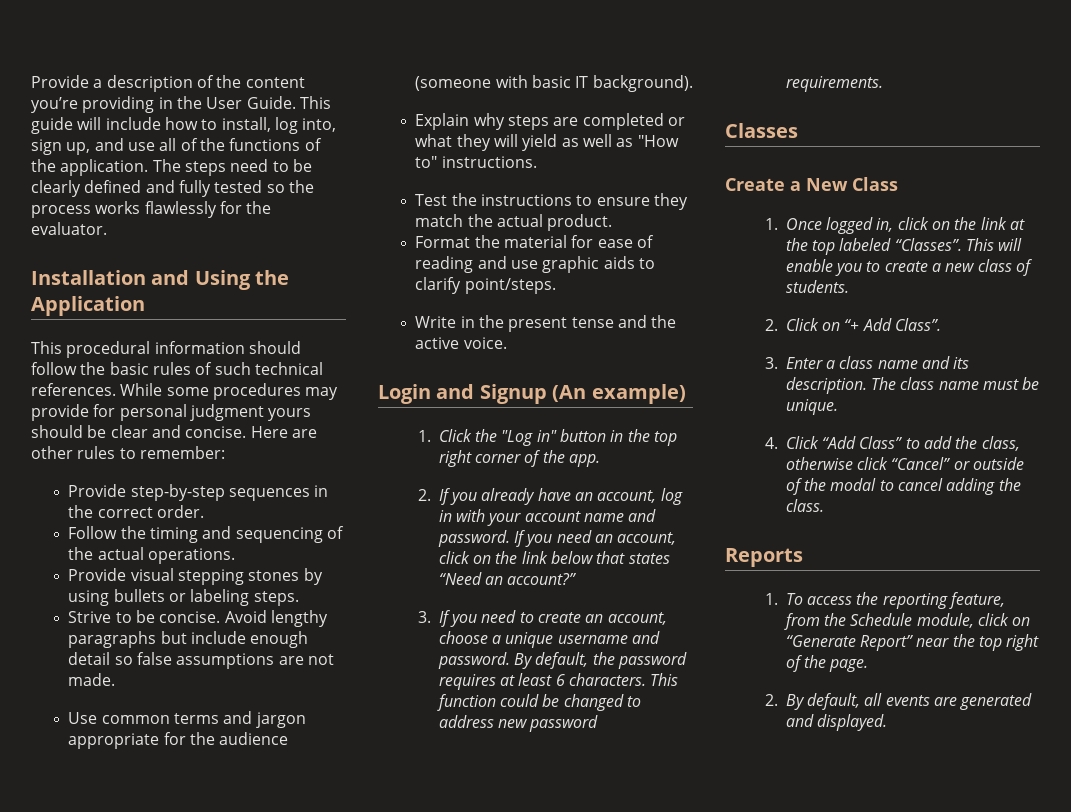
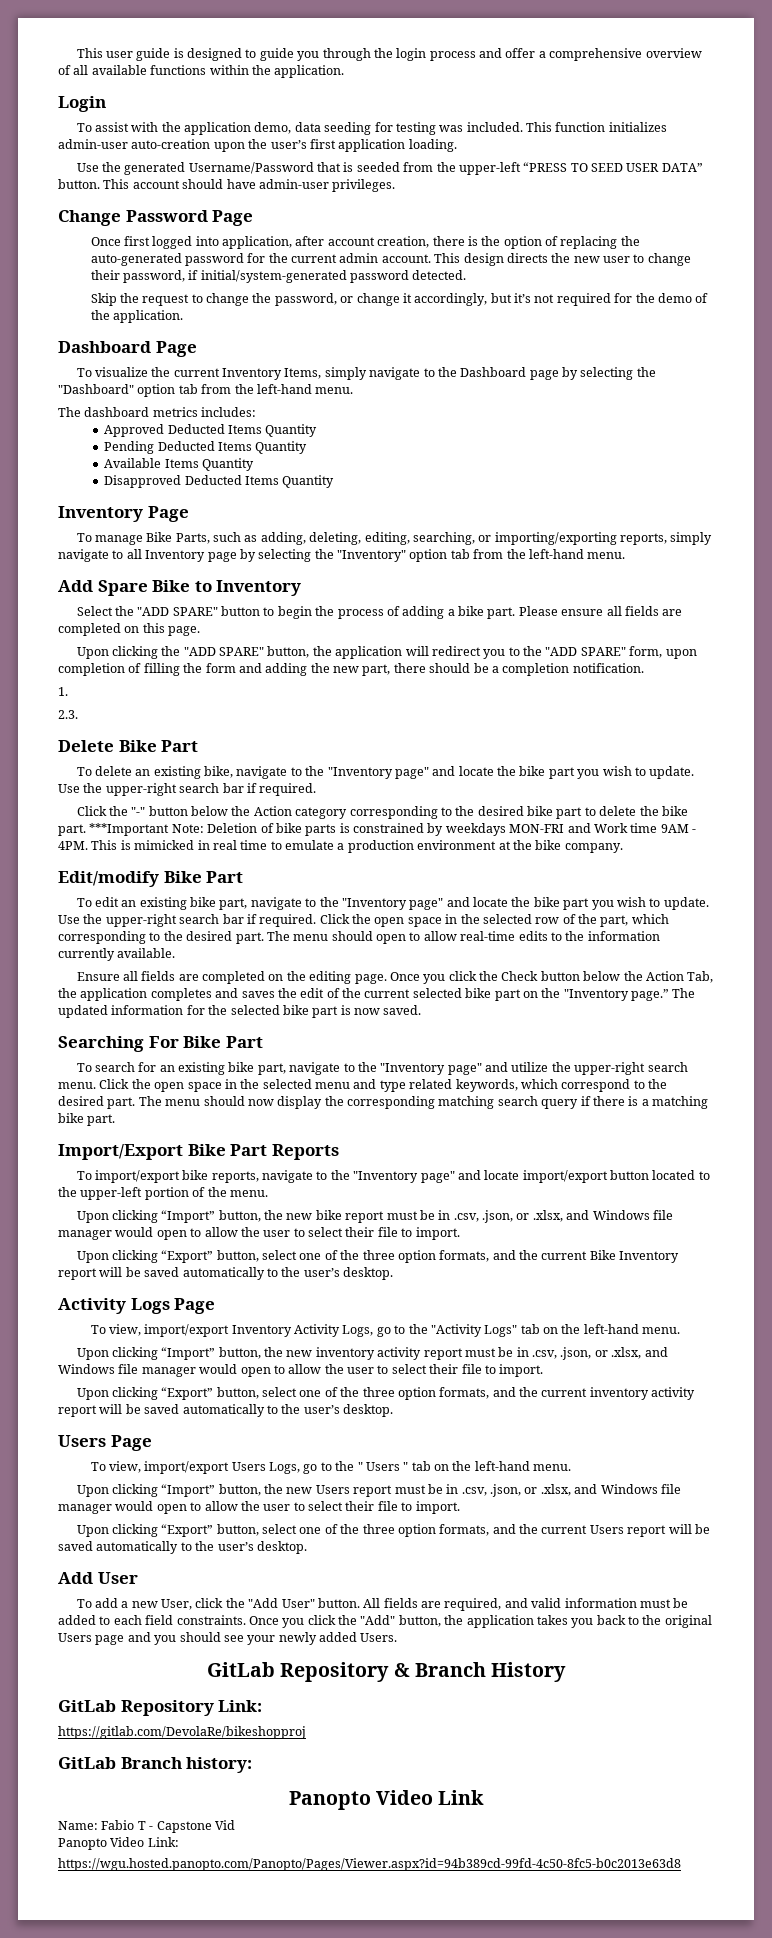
[31,75,305,92] [31,96,331,113] [31,117,337,134] [31,138,322,155] [31,159,312,176] [31,180,314,197] [31,201,272,218] [31,222,107,235] [31,270,290,290] [31,296,145,316] [31,341,301,358] [31,362,323,375] [31,383,339,400] [31,404,312,421] [31,425,317,438] [31,446,225,459] [68,484,329,501] [68,505,205,518] [68,526,344,543] [68,547,236,564] [68,568,323,585] [68,589,299,606] [68,610,328,627] [68,631,309,648] [68,652,334,669] [68,673,116,686] [68,711,306,728] [68,732,289,749] [415,75,693,92] [415,113,685,130] [415,134,679,151] [415,156,537,168] [415,193,688,210] [415,214,613,231] [415,235,654,248] [415,256,655,273] [415,277,556,294] [415,315,677,332] [415,337,507,349] [378,384,686,404] [417,429,677,446] [438,450,600,467] [417,488,683,505] [438,509,657,526] [437,530,677,547] [438,551,670,564] [438,572,577,585] [417,610,667,627] [438,631,660,648] [437,652,687,669] [438,673,679,690] [436,694,641,711] [438,715,599,732] [785,76,883,92] [725,123,798,138] [725,177,898,191] [764,217,1025,234] [785,238,1023,255] [785,259,1033,276] [785,280,849,293] [764,318,941,331] [764,356,970,369] [785,377,1040,394] [785,399,838,415] [764,436,1020,451] [785,457,1024,470] [785,478,1021,495] [785,499,824,512] [725,548,803,567] [764,592,1005,609] [783,613,1031,630] [785,634,1040,651] [785,655,869,672] [764,693,1033,710] [785,714,887,731] Provide a description of the content you’re providing in the User Guide. This guide will include how to install, log into, sign up, and use all of the functions of the application. The steps need to be clearly defined and fully tested so the process works flawlessly for the evaluator. // Installation and Using the Application // This procedural information should follow the basic rules of such technical references. While some procedures may provide for personal judgment yours should be clear and concise. Here are other rules to remember: // Provide step-by-step sequences in the correct order. // Follow the timing and sequencing of the actual operations. // Provide visual stepping stones by using bullets or labeling steps. // Strive to be concise. Avoid lengthy paragraphs but include enough detail so false assumptions are not made. // Use common terms and jargon appropriate for the audience (someone with basic IT background). // Explain why steps are completed or what they will yield as well as "How to" instructions. // Test the instructions to ensure they match the actual product. // Format the material for ease of reading and use graphic aids to clarify point/steps. // Write in the present tense and the active voice. // Login and Signup (An example) // 1. Click the "Log in" button in the top right corner of the app. // 2. If you already have an account, log in with your account name and password. If you need an account, click on the link below that states “Need an account?” // 3. If you need to create an account, choose a unique username and password. By default, the password requires at least 6 characters. This function could be changed to address new password requirements. // Classes // Create a New Class // 1. Once logged in, click on the link at the top labeled “Classes”. This will enable you to create a new class of students. // 2. Click on “+ Add Class”. // 3. Enter a class name and its description. The class name must be unique. // 4. Click “Add Class” to add the class, otherwise click “Cancel” or outside of the modal to cancel adding the class. // Reports // 1. To access the reporting feature, from the Schedule module, click on “Generate Report” near the top right of the page. // 2. By default, all events are generated and displayed. -> [76,48,702,61] [58,65,345,78] [58,96,106,112] [76,122,667,135] [58,139,457,152] [76,162,703,175] [58,179,396,192] [58,210,254,226] [90,236,640,249] [90,253,691,266] [90,270,467,283] [90,293,709,306] [90,310,183,323] [58,341,197,357] [76,367,656,380] [58,384,354,397] [58,407,257,417] [104,424,318,437] [104,441,308,454] [104,458,255,471] [104,475,335,488] [58,506,189,522] [76,532,713,545] [58,549,626,562] [58,580,302,596] [76,606,683,619] [58,623,201,636] [76,646,697,659] [58,663,644,676] [58,687,68,696] [58,710,78,719] [58,740,199,752] [76,766,695,779] [58,783,317,796] [76,806,688,819] [58,823,696,836] [58,840,623,853] [58,871,244,887] [76,897,709,910] [58,914,669,927] [58,931,660,944] [58,948,176,961] [76,971,714,984] [58,988,696,1001] [58,1005,422,1018] [58,1036,263,1052] [76,1062,688,1075] [58,1079,667,1092] [58,1096,708,1109] [58,1113,116,1126] [58,1144,339,1160] [76,1170,710,1183] [58,1187,268,1200] [76,1210,673,1223] [58,1227,460,1240] [76,1250,680,1263] [58,1267,393,1280] [58,1298,216,1314] [90,1324,681,1337] [76,1347,668,1360] [58,1364,544,1377] [76,1387,696,1400] [58,1404,393,1417] [58,1435,152,1451] [90,1461,572,1474] [76,1484,681,1497] [58,1501,460,1514] [76,1524,710,1537] [58,1541,307,1554] [58,1572,138,1584] [76,1598,689,1611] [58,1615,712,1628] [58,1632,398,1645] [206,1662,567,1682] [58,1700,263,1716] [58,1726,306,1739] [58,1757,253,1773] [288,1790,485,1810] [58,1820,235,1833] [58,1837,179,1850] [58,1858,681,1871] This user guide is designed to guide you through the login process and offer a comprehensive overview of all available functions within the application. // Login // To assist with the application demo, data seeding for testing was included. This function initializes admin-user auto-creation upon the user’s first application loading. // Use the generated Username/Password that is seeded from the upper-left “PRESS TO SEED USER DATA” button. This account should have admin-user privileges. // Change Password Page // Once first logged into application, after account creation, there is the option of replacing the auto-generated password for the current admin account. This design directs the new user to change their password, if initial/system-generated password detected. // Skip the request to change the password, or change it accordingly, but it’s not required for the demo of the application. // Dashboard Page // To visualize the current Inventory Items, simply navigate to the Dashboard page by selecting the "Dashboard" option tab from the left-hand menu. // The dashboard metrics includes: // Approved Deducted Items Quantity // Pending Deducted Items Quantity // Available Items Quantity // Disapproved Deducted Items Quantity // Inventory Page // To manage Bike Parts, such as adding, deleting, editing, searching, or importing/exporting reports, simply navigate to all Inventory page by selecting the "Inventory" option tab from the left-hand menu. // Add Spare Bike to Inventory // Select the "ADD SPARE" button to begin the process of adding a bike part. Please ensure all fields are completed on this page. // Upon clicking the "ADD SPARE" button, the application will redirect you to the "ADD SPARE" form, upon completion of filling the form and adding the new part, there should be a completion notification. // 1. // 2.3. // Delete Bike Part // To delete an existing bike, navigate to the "Inventory page" and locate the bike part you wish to update. Use the upper-right search bar if required. // Click the "-" button below the Action category corresponding to the desired bike part to delete the bike part. ***Important Note: Deletion of bike parts is constrained by weekdays MON-FRI and Work time 9AM - 4PM. This is mimicked in real time to emulate a production environment at the bike company. // Edit/modify Bike Part // To edit an existing bike part, navigate to the "Inventory page" and locate the bike part you wish to update. Use the upper-right search bar if required. Click the open space in the selected row of the part, which corresponding to the desired part. The menu should open to allow real-time edits to the information currently available. // Ensure all fields are completed on the editing page. Once you click the Check button below the Action Tab, the application completes and saves the edit of the current selected bike part on the "Inventory page.” The updated information for the selected bike part is now saved. // Searching For Bike Part // To search for an existing bike part, navigate to the "Inventory page" and utilize the upper-right search menu. Click the open space in the selected menu and type related keywords, which correspond to the desired part. The menu should now display the corresponding matching search query if there is a matching bike part. // Import/Export Bike Part Reports // To import/export bike reports, navigate to the "Inventory page" and locate import/export button located to the upper-left portion of the menu. // Upon clicking “Import” button, the new bike report must be in .csv, .json, or .xlsx, and Windows file manager would open to allow the user to select their file to import. // Upon clicking “Export” button, select one of the three option formats, and the current Bike Inventory report will be saved automatically to the user’s desktop. // Activity Logs Page // To view, import/export Inventory Activity Logs, go to the "Activity Logs" tab on the left-hand menu. // Upon clicking “Import” button, the new inventory activity report must be in .csv, .json, or .xlsx, and Windows file manager would open to allow the user to select their file to import. // Upon clicking “Export” button, select one of the three option formats, and the current inventory activity report will be saved automatically to the user’s desktop. // Users Page // To view, import/export Users Logs, go to the " Users " tab on the left-hand menu. // Upon clicking “Import” button, the new Users report must be in .csv, .json, or .xlsx, and Windows file manager would open to allow the user to select their file to import. // Upon clicking “Export” button, select one of the three option formats, and the current Users report will be saved automatically to the user’s desktop. // Add User // To add a new User, click the "Add User" button. All fields are required, and valid information must be added to each field constraints. Once you click the "Add" button, the application takes you back to the original Users page and you should see your newly added Users. // GitLab Repository & Branch History // GitLab Repository Link: // https://gitlab.com/DevolaRe/bikeshopproj // GitLab Branch history: // Panopto Video Link // Name: Fabio T - Capstone Vid // Panopto Video Link: // https://wgu.hosted.panopto.com/Panopto/Pages/Viewer.aspx?id=94b389cd-99fd-4c50-8fc5-b0c2013e63d8

